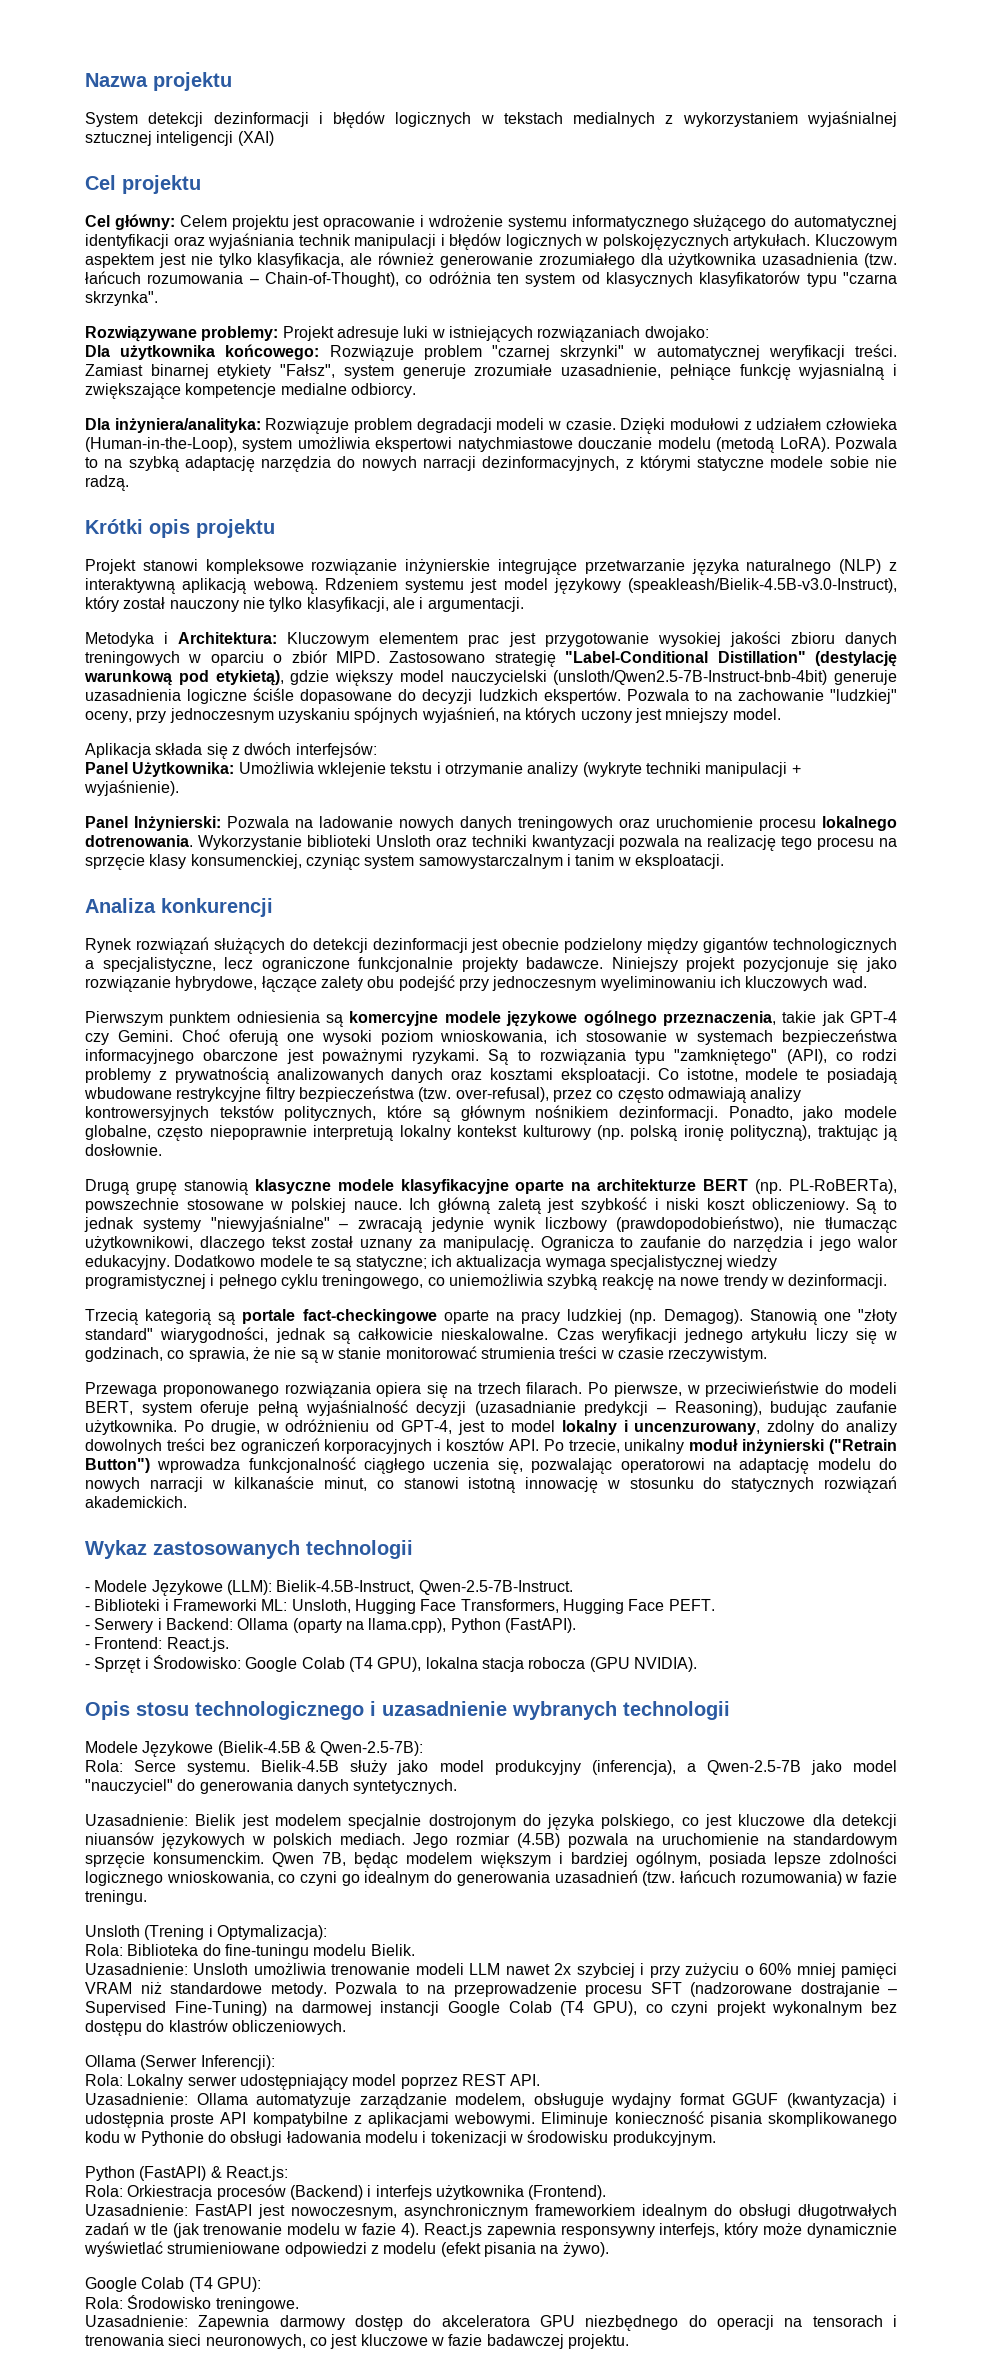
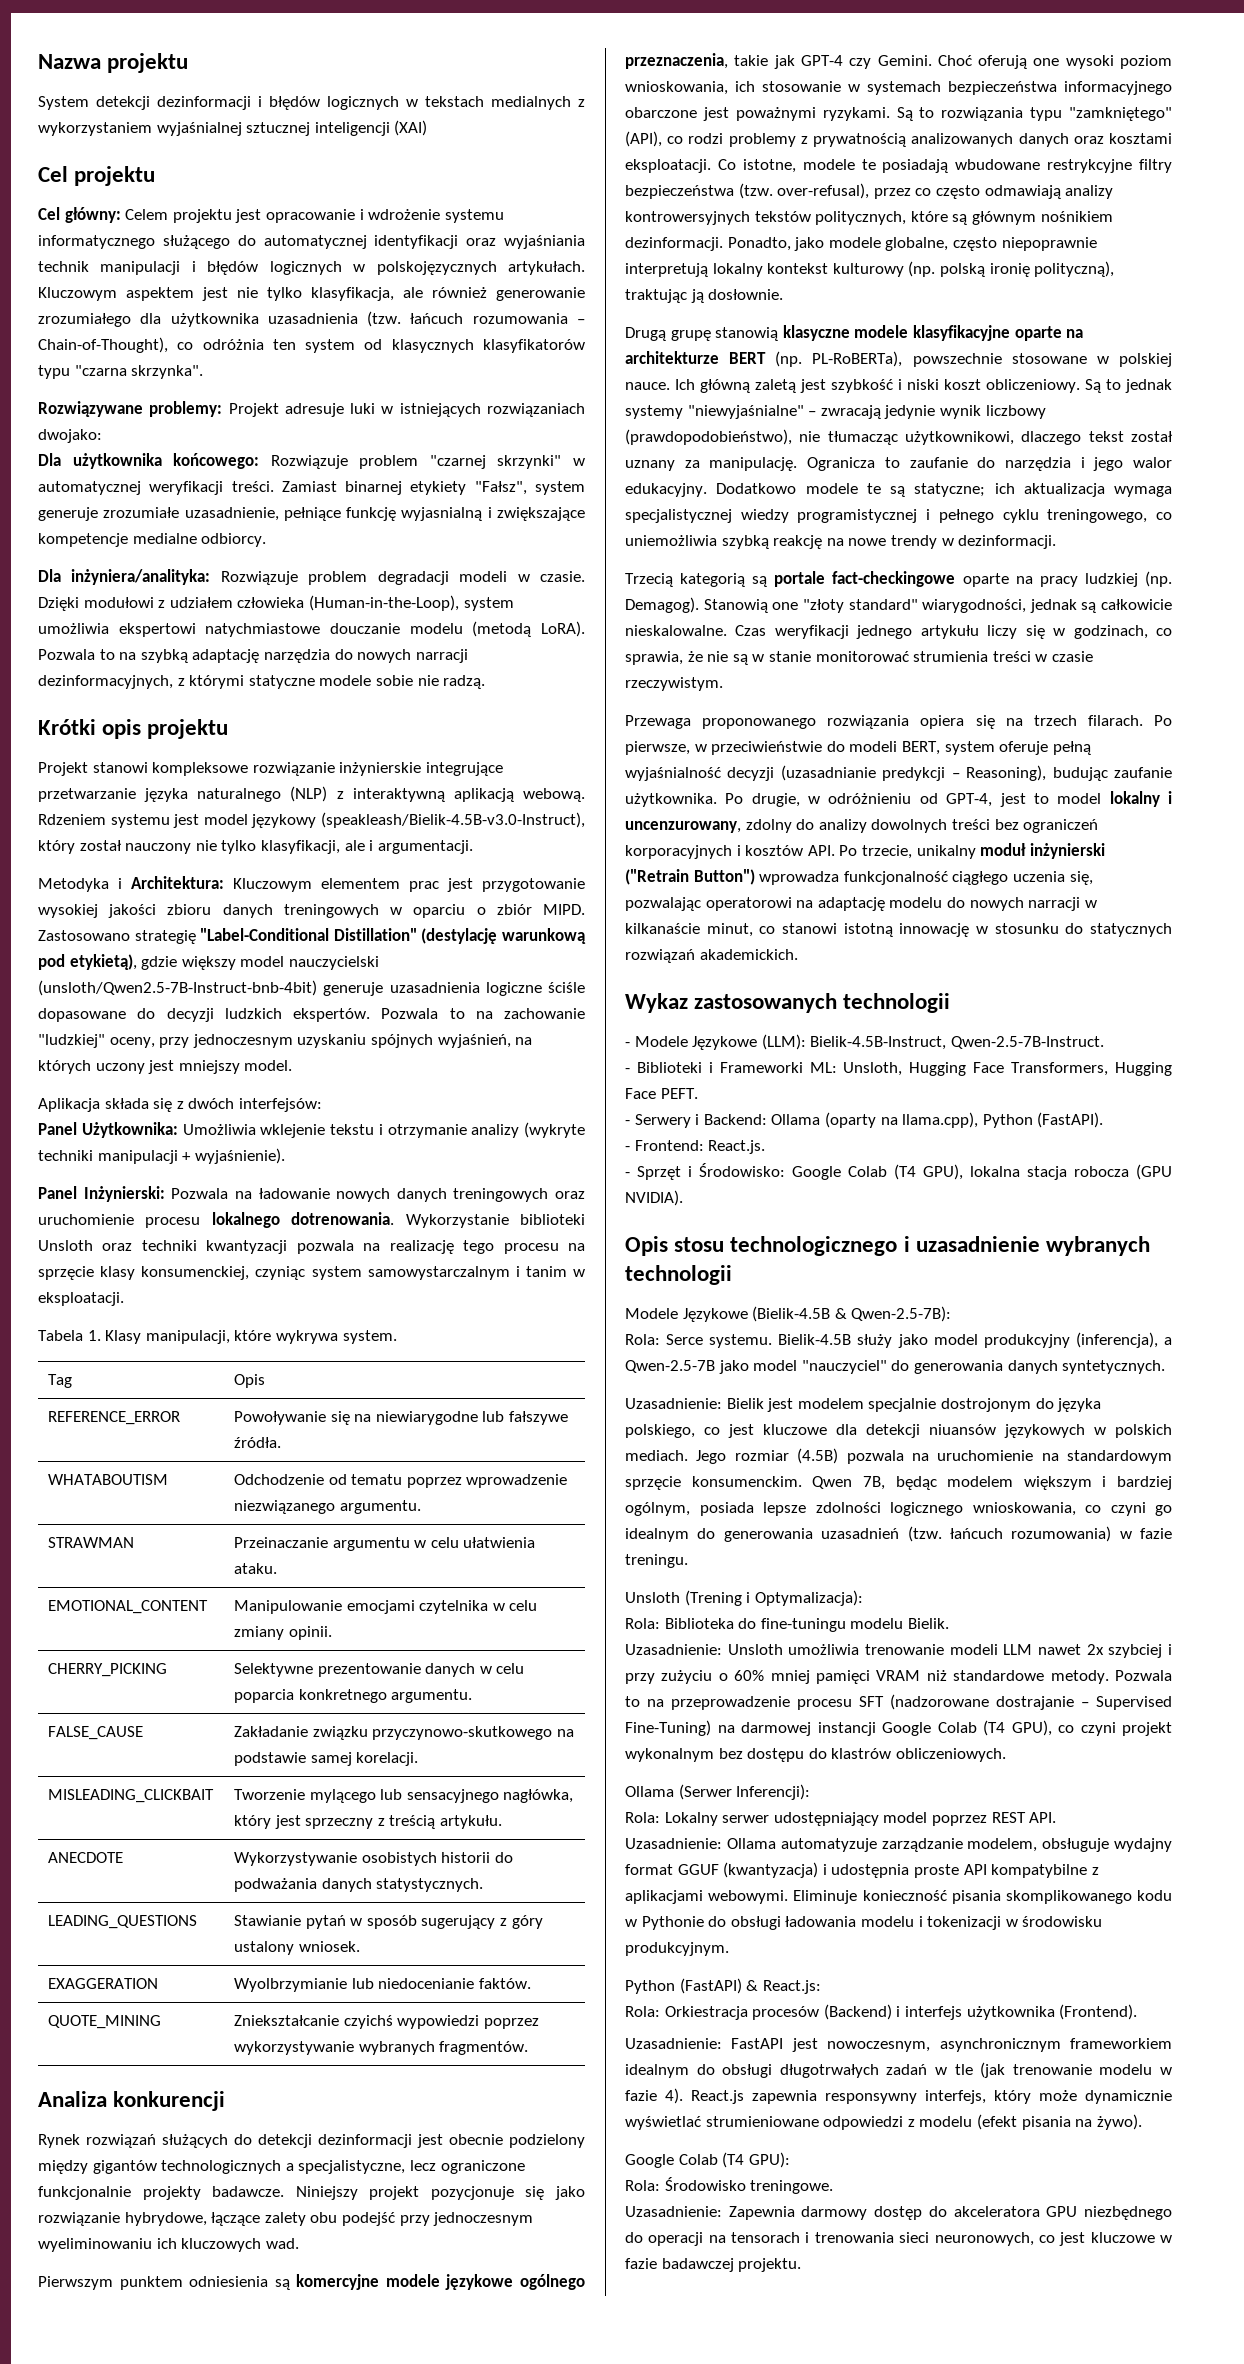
[319,816,393,828] ladowanie -> [258,1188,330,1199] ładowanie
(724, 861) none -> [38,1330,397,1344] [48,1374,73,1388] [234,1374,266,1388] [48,1411,181,1425] [234,1411,569,1425] [234,1437,282,1448] [48,1474,169,1485] [234,1474,568,1488] [234,1500,421,1514] [48,1537,135,1548] [234,1537,536,1551] [234,1563,278,1574] [48,1600,209,1614] [234,1600,538,1614] [234,1626,332,1640] [48,1663,168,1677] [234,1663,525,1677] [234,1689,473,1703] [48,1726,144,1740] [234,1726,574,1740] [234,1752,419,1766] [48,1789,215,1803] [234,1789,574,1803] [234,1815,503,1829] [48,1852,124,1863] [234,1852,513,1866] [234,1878,484,1892] [48,1915,198,1929] [234,1915,543,1929] [234,1941,360,1955] [48,1978,159,1989] [234,1978,531,1992] [48,2015,162,2029] [234,2015,539,2029] [234,2041,529,2055] // Tabela 1. Klasy manipulacji, które wykrywa system. // Tag | Opis // REFERENCE_ERROR | Powoływanie się na niewiarygodne lub fałszywe źródła. // WHATABOUTISM | Odchodzenie od tematu poprzez wprowadzenie niezwiązanego argumentu. // STRAWMAN | Przeinaczanie argumentu w celu ułatwienia ataku. // EMOTIONAL_CONTENT | Manipulowanie emocjami czytelnika w celu zmiany opinii. // CHERRY_PICKING | Selektywne prezentowanie danych w celu poparcia konkretnego argumentu. // FALSE_CAUSE | Zakładanie związku przyczynowo-skutkowego na podstawie samej korelacji. // MISLEADING_CLICKBAIT | Tworzenie mylącego lub sensacyjnego nagłówka, który jest sprzeczny z treścią artykułu. // ANECDOTE | Wykorzystywanie osobistych historii do podważania danych statystycznych. // LEADING_QUESTIONS | Stawianie pytań w sposób sugerujący z góry ustalony wniosek. // EXAGGERATION | Wyolbrzymianie lub niedocenianie faktów. // QUOTE_MINING | Zniekształcanie czyichś wypowiedzi poprzez wykorzystywanie wybranych fragmentów.

